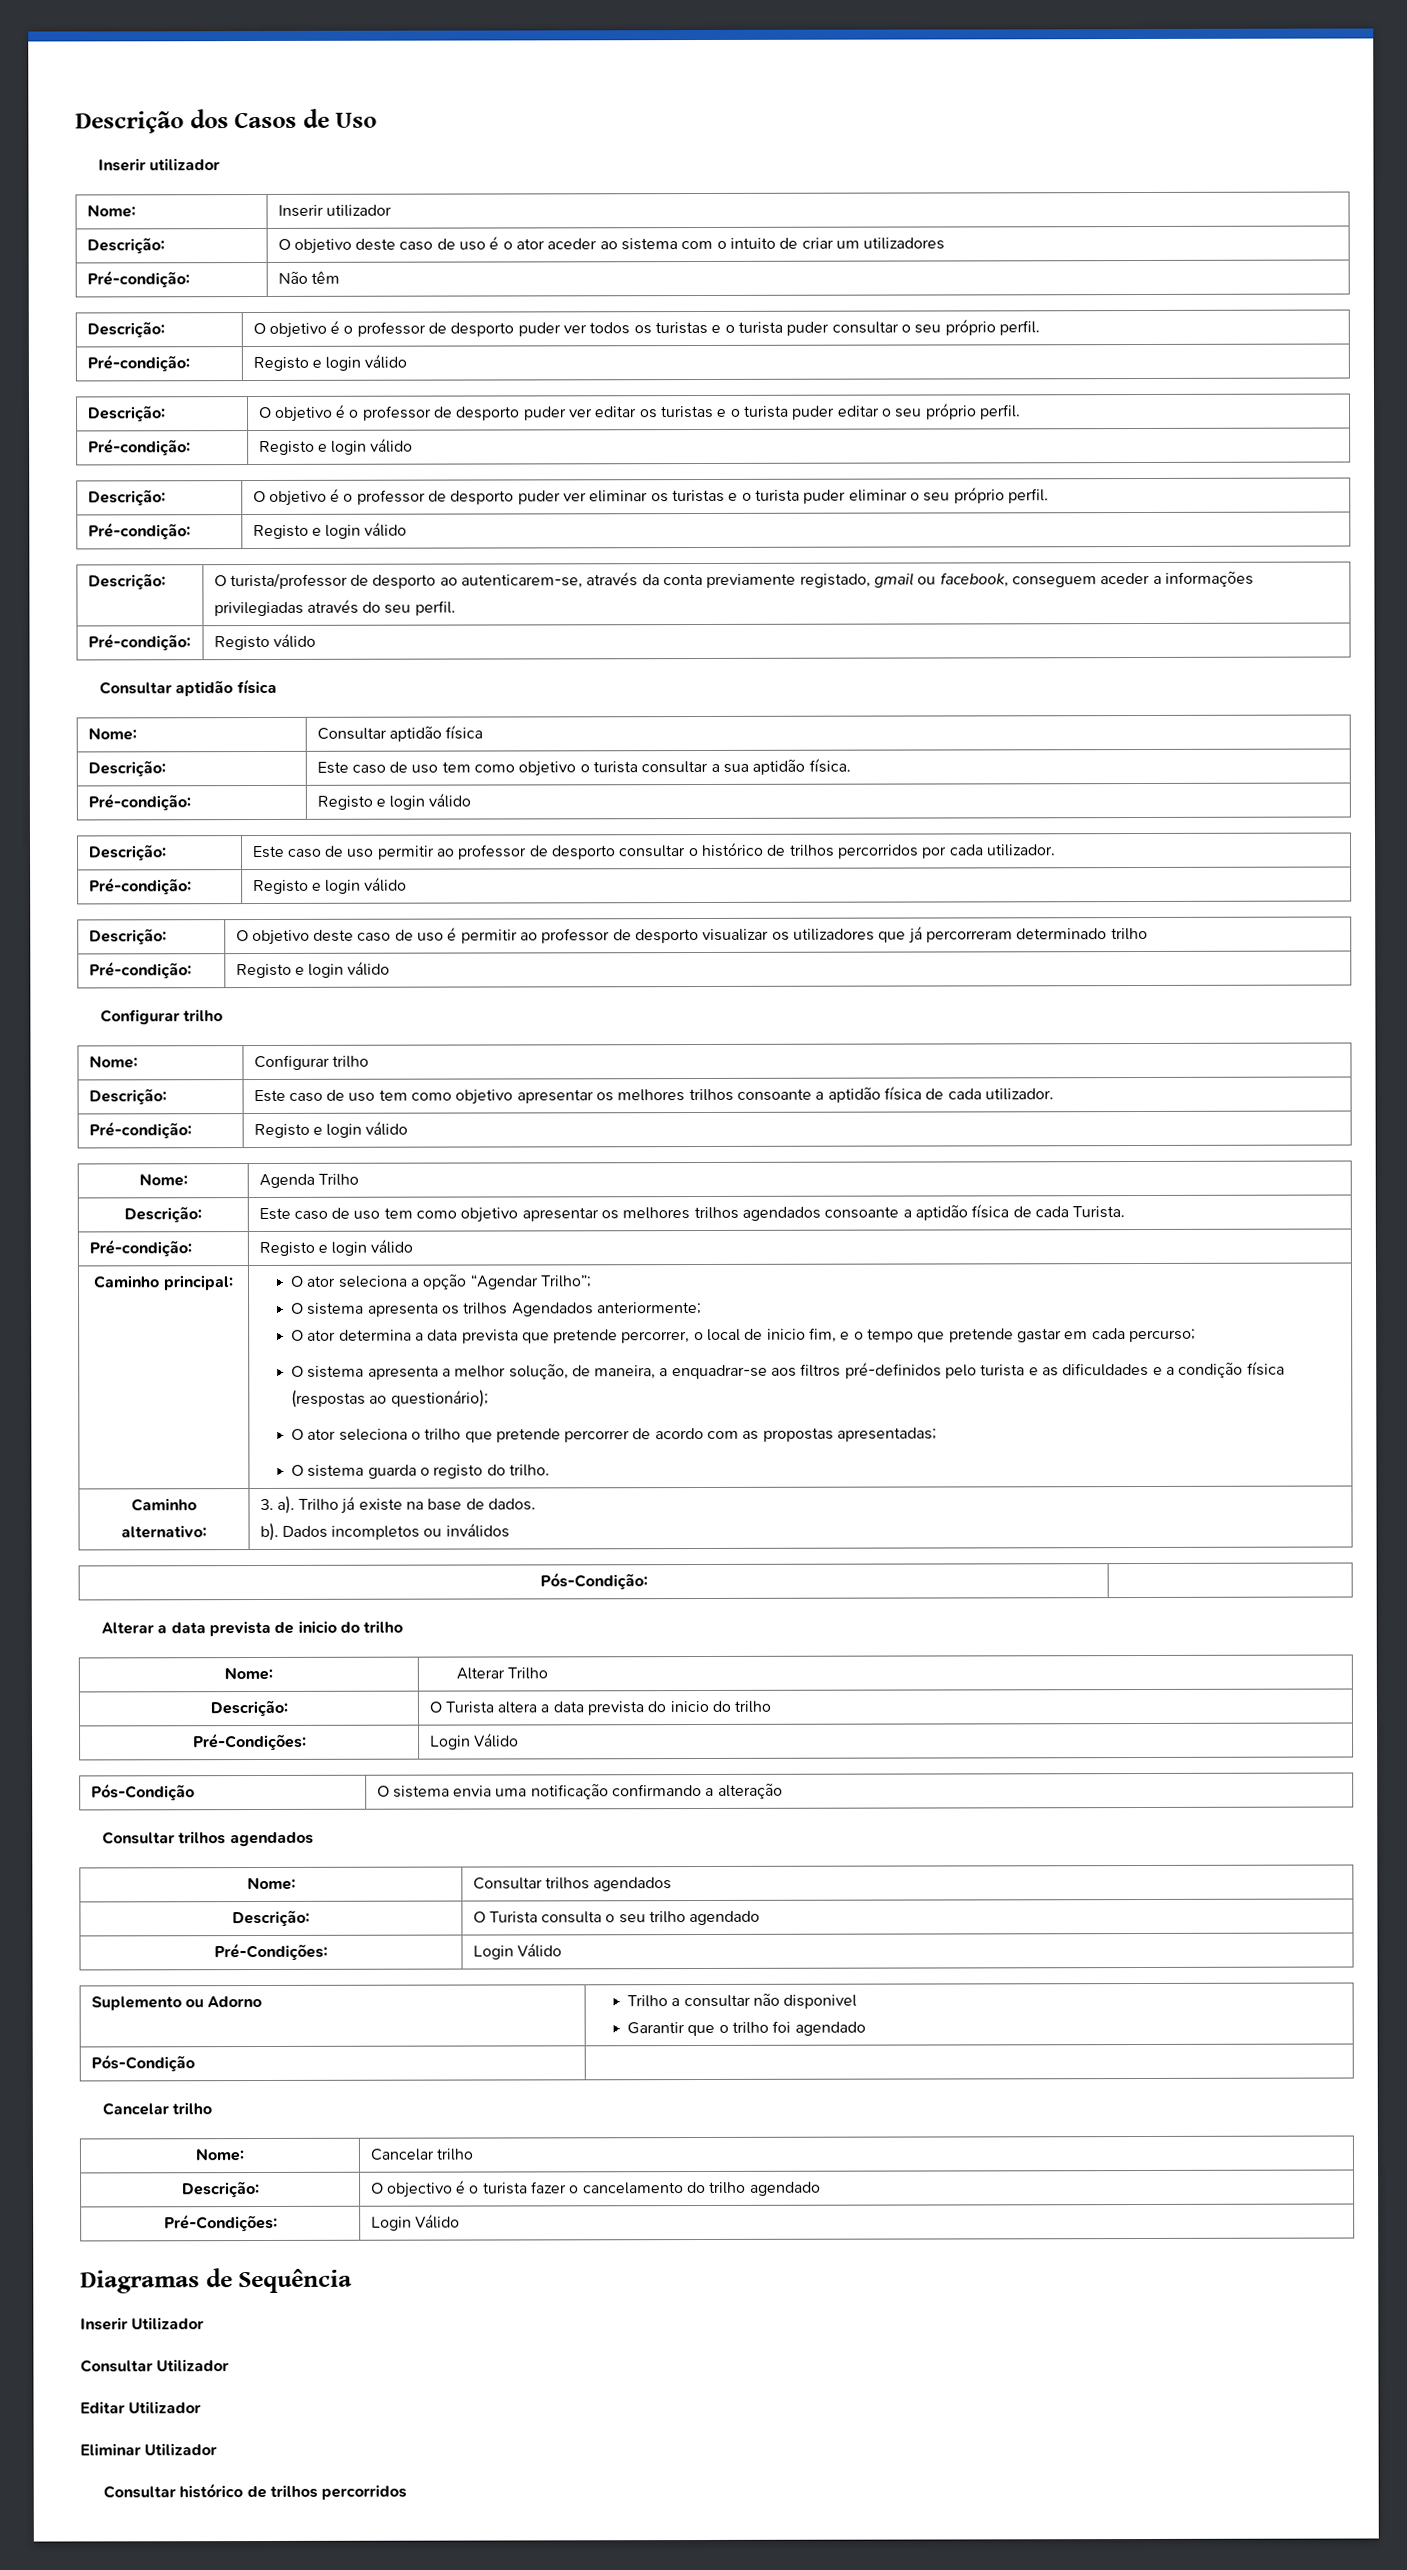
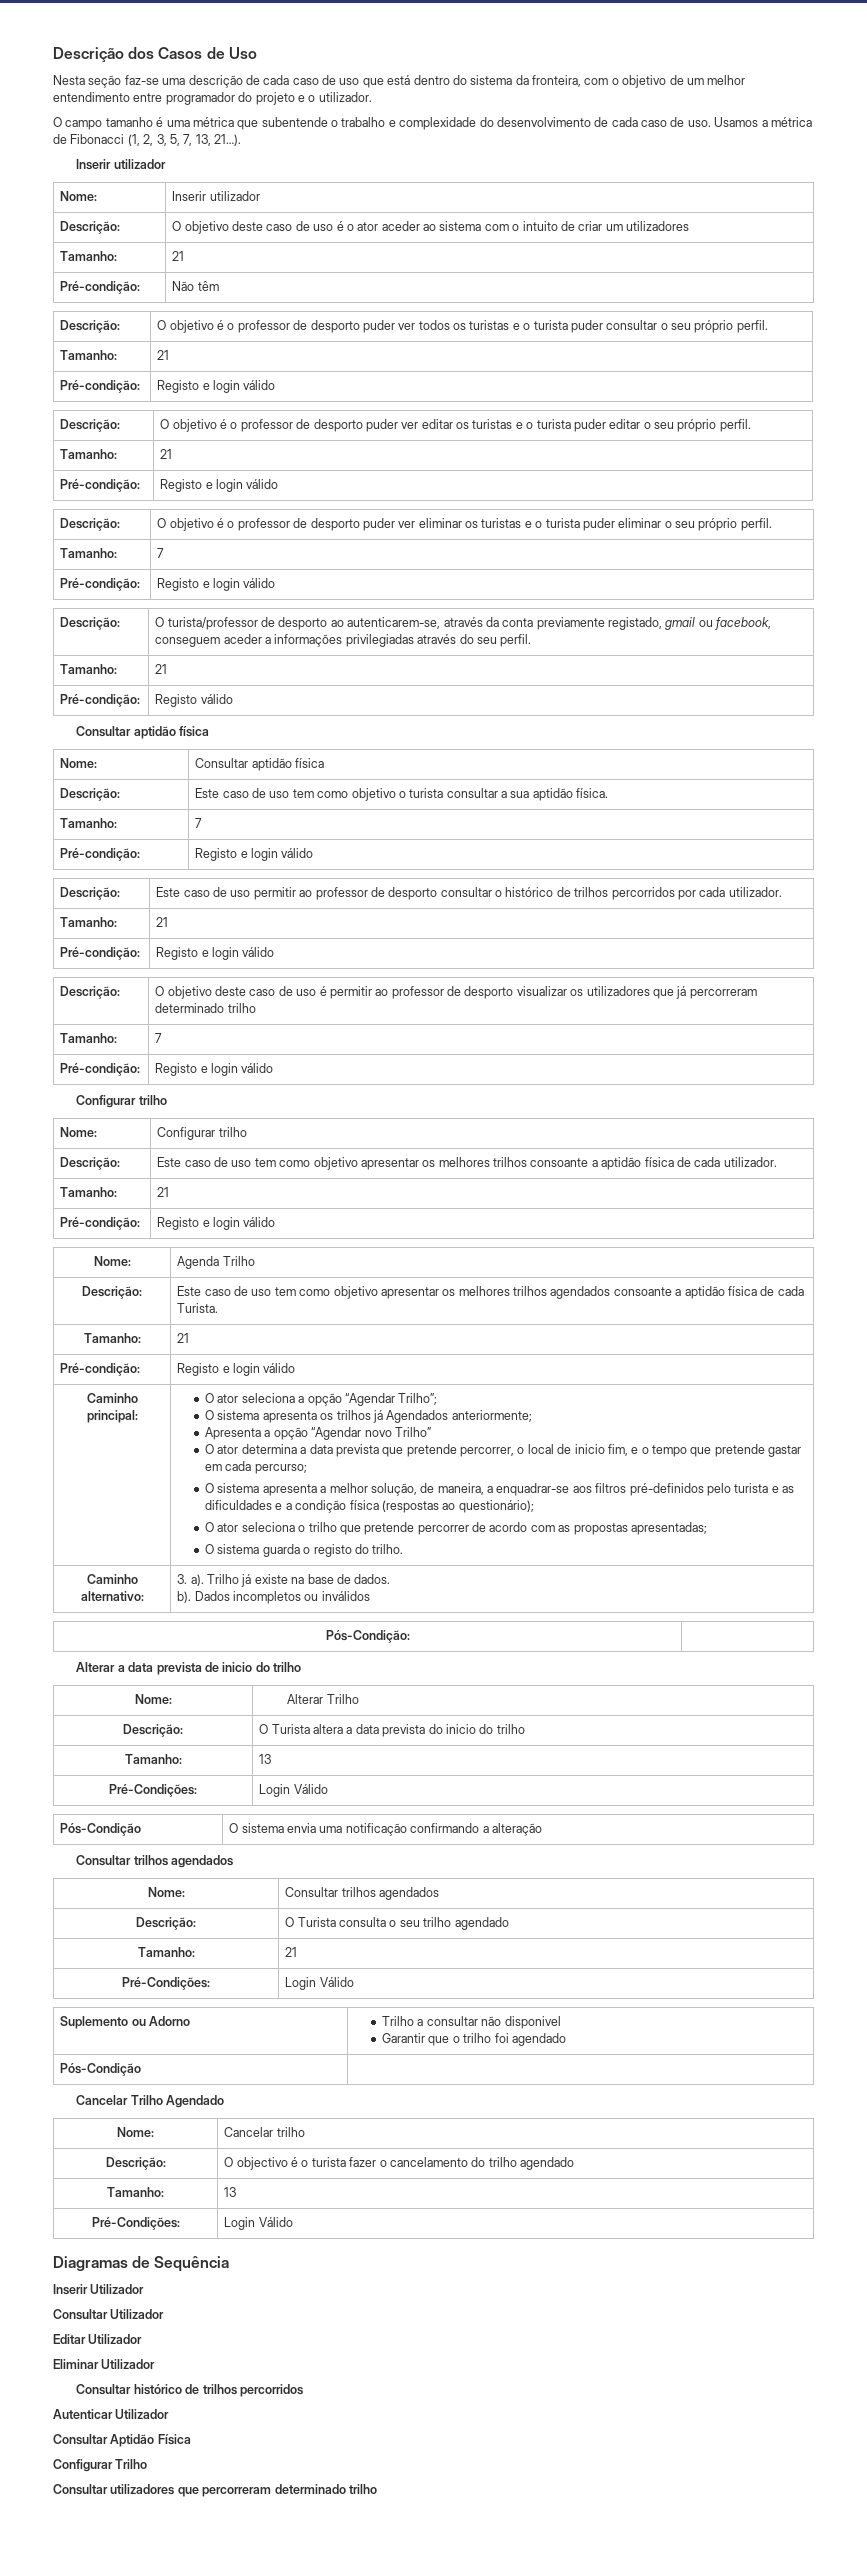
(378, 120) none -> [53,75,746,88] [53,92,372,105] [53,117,812,130] [53,134,241,146] // Nesta seção faz-se uma descrição de cada caso de uso que está dentro do sistema da fronteira, com o objetivo de um melhor entendimento entre programador do projeto e o utilizador. // O campo tamanho é uma métrica que subentende o trabalho e complexidade do desenvolvimento de cada caso de uso. Usamos a métrica de Fibonacci (1, 2, 3, 5, 7, 13, 21…).
(946, 243) none -> [60,251,118,261] [172,251,185,261] // Tamanho: | 21
(1040, 328) none -> [60,350,118,360] [157,350,170,360] // Tamanho: | 21
(1021, 412) none -> [60,449,118,459] [160,449,173,459] // Tamanho: | 21
(1049, 496) none -> [60,548,118,558] [157,548,165,558] // Tamanho: | 7
(456, 608) none -> [60,664,118,674] [155,664,168,674] // Tamanho: | 21
(851, 765) none -> [60,818,118,828] [195,818,203,828] // Tamanho: | 7
(1056, 850) none -> [60,917,118,927] [156,917,169,927] // Tamanho: | 21
(1148, 934) none -> [60,1033,118,1043] [155,1033,163,1043] // Tamanho: | 7
(1054, 1094) none -> [60,1187,118,1197] [157,1187,170,1197] // Tamanho: | 21
(1126, 1212) none -> [83,1333,141,1343] [177,1333,190,1343] // Tamanho: | 21
(509, 1308) none -> [372,1410,383,1423] já
(702, 1308) none -> [205,1427,431,1440] // Apresenta a opção “Agendar novo Trilho”
(772, 1706) none -> [124,1754,182,1764] [259,1754,272,1764] // Tamanho: | 13
(761, 1918) none -> [137,1947,195,1957] [285,1947,298,1957] // Tamanho: | 21
[172,2102,213,2115] trilho -> [130,2095,225,2108] Trilho Agendado
(821, 2188) none -> [107,2187,164,2197] [224,2187,237,2197] // Tamanho: | 13
(408, 2492) none -> [53,2409,170,2419] [53,2434,191,2447] [53,2459,148,2472] [53,2484,377,2497] // Autenticar Utilizador // Consultar Aptidão Física // Configurar Trilho // Consultar utilizadores que percorreram determinado trilho

